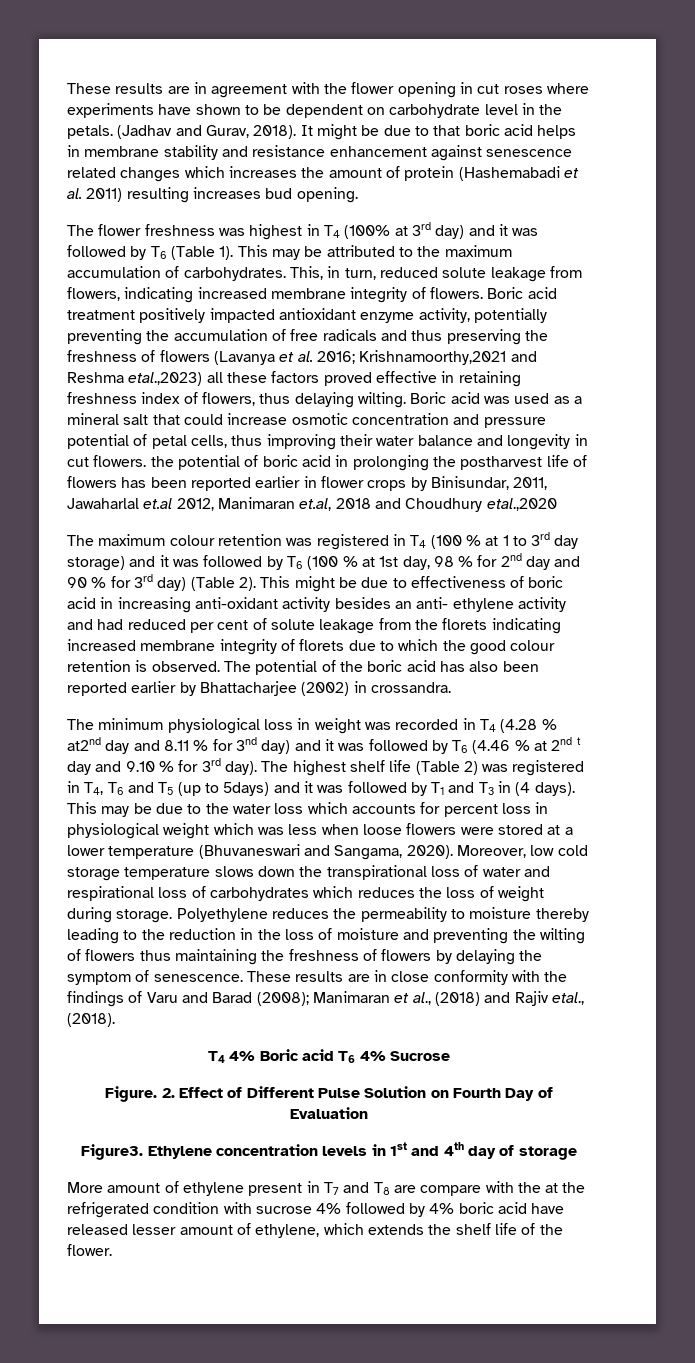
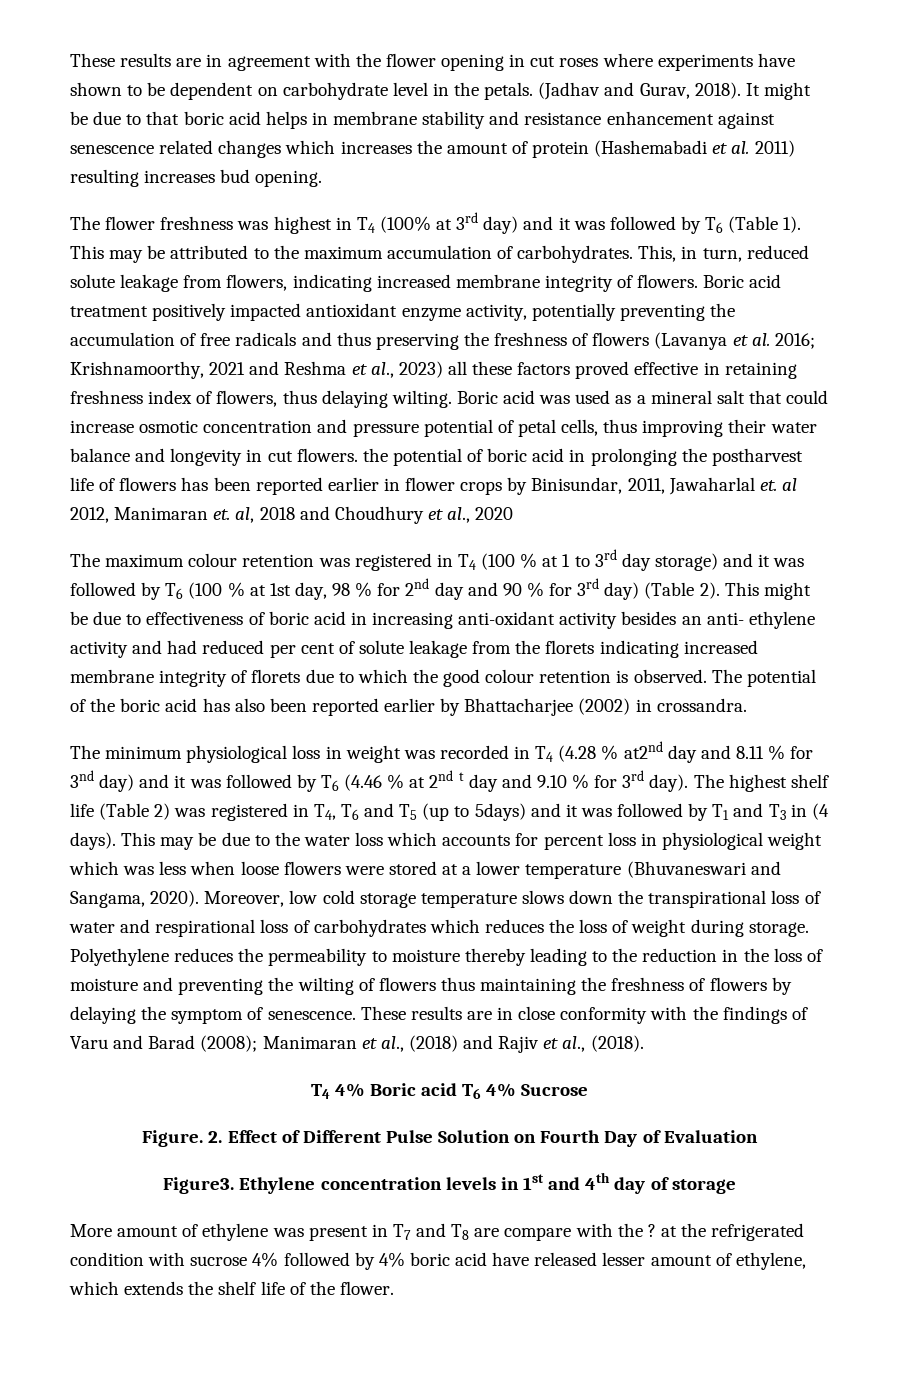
[359,350,537,365] [67,372,203,386] Krishnamoorthy,2021 and Reshma etal.,2023) -> [70,361,443,379] Krishnamoorthy, 2021 and Reshma et al., 2023)
[143,497,557,512] et.al 2012, Manimaran et.al, 2018 and Choudhury etal.,2020 -> [759,478,797,491] [70,506,514,524] et. al 2012, Manimaran et. al, 2018 and Choudhury et al., 2020
[551,992,584,1005] etal., -> [543,1036,586,1052] et al.,
(244, 1189) none -> [272,1228,304,1237] was
(541, 1187) none -> [647,1224,656,1237] ?

